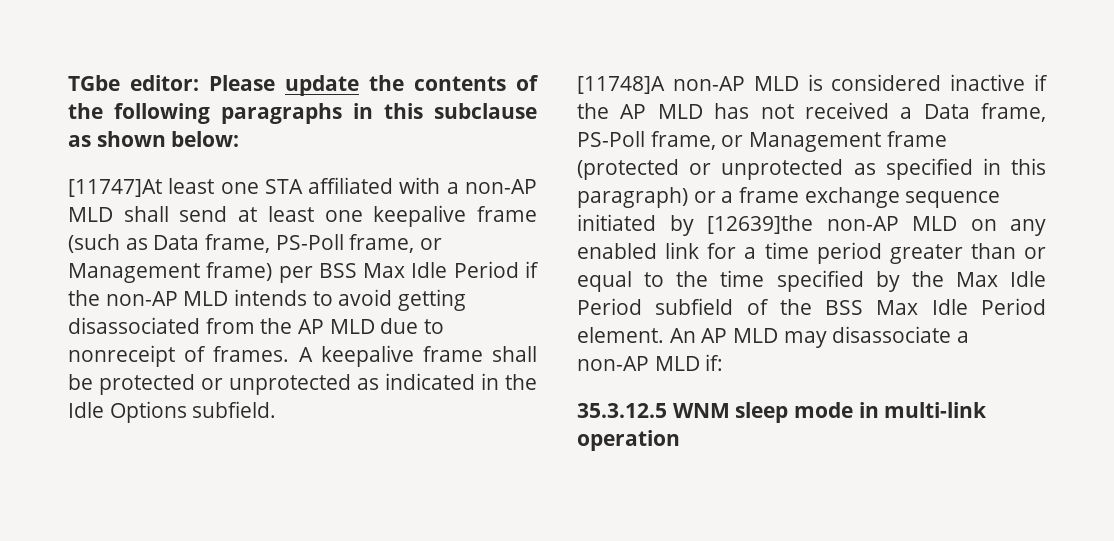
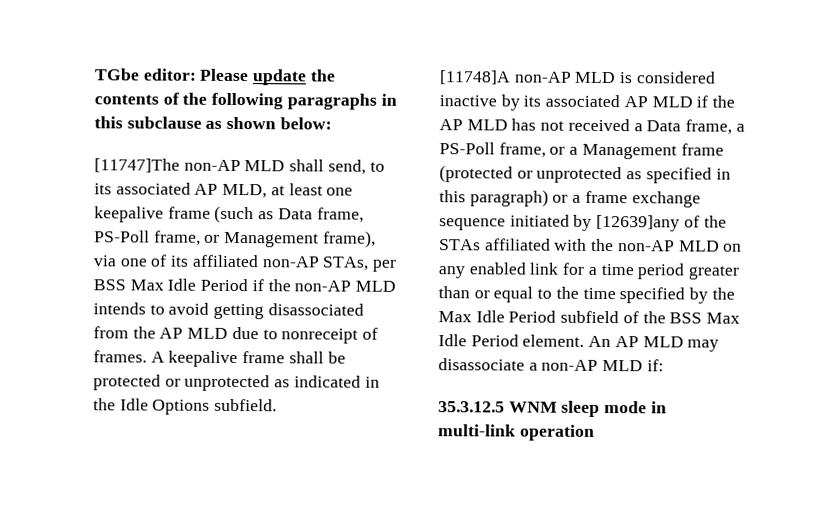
[68,177,537,197] [68,206,228,222] [11747]At least one STA affiliated with a non-AP MLD shall send -> [94,158,385,175] [94,182,268,199] [11747]The non-AP MLD shall send, to its associated AP MLD,
[206,262,273,281] frame) -> [322,230,376,248] [93,254,370,271] frame), via one of its affiliated non-AP STAs,
(1026, 82) none -> [500,94,693,111] by its associated AP MLD
[577,131,744,150] PS-Poll frame, or -> [735,123,745,132] [439,142,579,158] a PS-Poll frame, or a
[707,215,813,234] [12639]the -> [596,214,727,232] [439,238,615,252] [12639]any of the STAs affiliated with the

